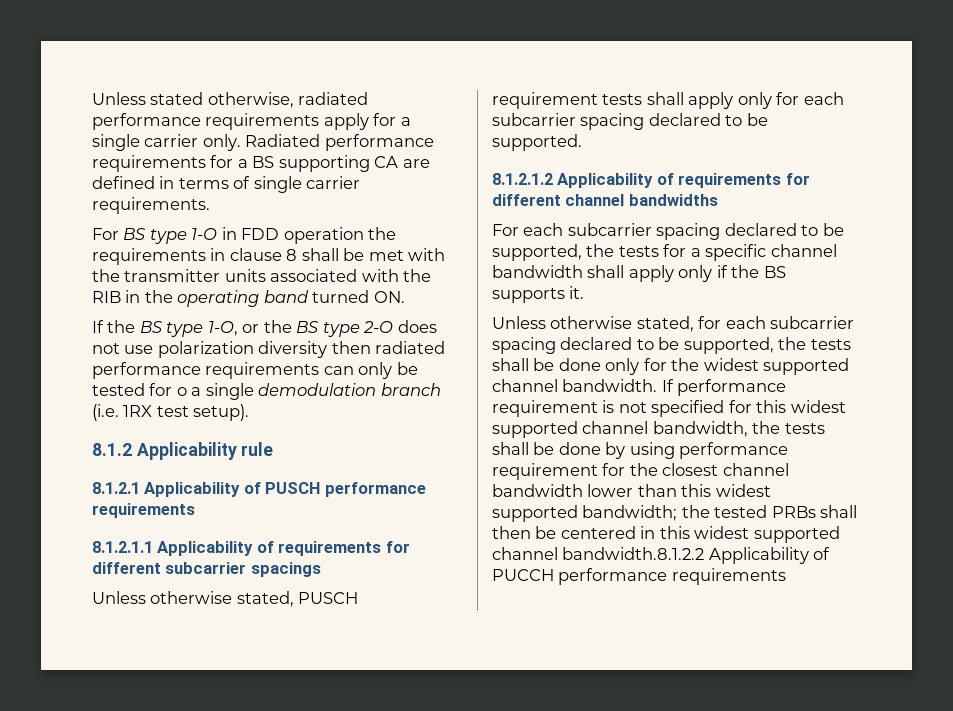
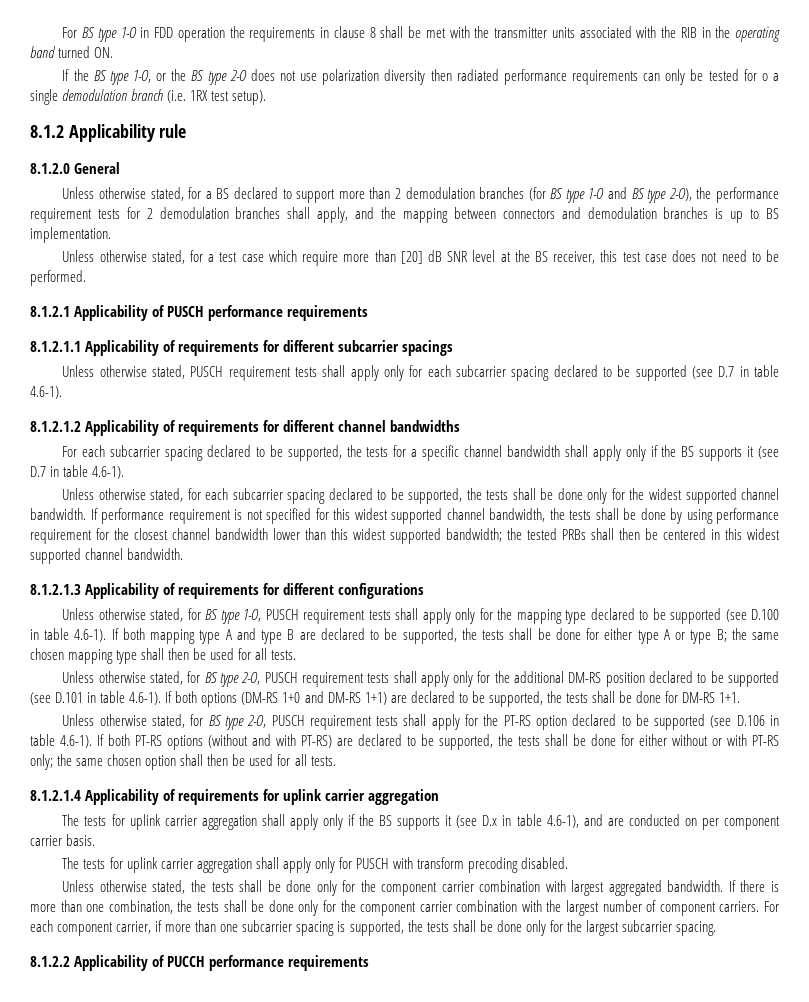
[92,92,369,108] [92,113,411,130] [92,134,434,151] [92,155,430,172] [92,176,361,193] [92,197,210,214] Unless stated otherwise, radiated performance requirements apply for a single carrier only. Radiated performance requirements for a BS supporting CA are defined in terms of single carrier requirements. // -> (62, 32) none
(274, 449) none -> [30,162,121,174] [62,187,779,203] [30,207,780,223] [30,227,111,243] [62,250,780,266] [30,270,86,286] // 8.1.2.0 General // Unless otherwise stated, for a BS declared to support more than 2 demodulation branches (for BS type 1-O and BS type 2-O), the performance requirement tests for 2 demodulation branches shall apply, and the mapping between connectors and demodulation branches is up to BS implementation. // Unless otherwise stated, for a test case which require more than [20] dB SNR level at the BS receiver, this test case does not need to be performed.
[492,134,582,151] supported. -> [635,365,779,381] [30,386,62,399] supported (see D.7 in table 4.6-1).
[569,286,585,299] it. -> [747,446,780,459] [30,465,125,479] it (see D.7 in table 4.6-1).
[562,547,705,560] bandwidth.8.1.2.2 -> [127,548,184,560] [30,583,425,599] [62,608,780,624] [30,628,780,644] [30,648,297,664] [62,671,780,687] [30,691,741,707] [62,714,779,730] [30,734,779,750] [30,754,336,770] [30,789,440,805] [62,814,781,830] [30,834,96,846] [62,857,569,873] [62,880,780,896] [30,900,779,916] [30,920,717,936] [30,956,70,967] bandwidth. // 8.1.2.1.3 Applicability of requirements for different configurations // Unless otherwise stated, for BS type 1-O, PUSCH requirement tests shall apply only for the mapping type declared to be supported (see D.100 in table 4.6-1). If both mapping type A and type B are declared to be supported, the tests shall be done for either type A or type B; the same chosen mapping type shall then be used for all tests. // Unless otherwise stated, for BS type 2-O, PUSCH requirement tests shall apply only for the additional DM-RS position declared to be supported (see D.101 in table 4.6-1). If both options (DM-RS 1+0 and DM-RS 1+1) are declared to be supported, the tests shall be done for DM-RS 1+1. // Unless otherwise stated, for BS type 2-O, PUSCH requirement tests shall apply for the PT-RS option declared to be supported (see D.106 in table 4.6-1). If both PT-RS options (without and with PT-RS) are declared to be supported, the tests shall be done for either without or with PT-RS only; the same chosen option shall then be used for all tests. // 8.1.2.1.4 Applicability of requirements for uplink carrier aggregation // The tests for uplink carrier aggregation shall apply only if the BS supports it (see D.x in table 4.6-1), and are conducted on per component carrier basis. // The tests for uplink carrier aggregation shall apply only for PUSCH with transform precoding disabled. // Unless otherwise stated, the tests shall be done only for the component carrier combination with largest aggregated bandwidth. If there is more than one combination, the tests shall be done only for the component carrier combination with the largest number of component carriers. For each component carrier, if more than one subcarrier spacing is supported, the tests shall be done only for the largest subcarrier spacing. // 8.1.2.2

